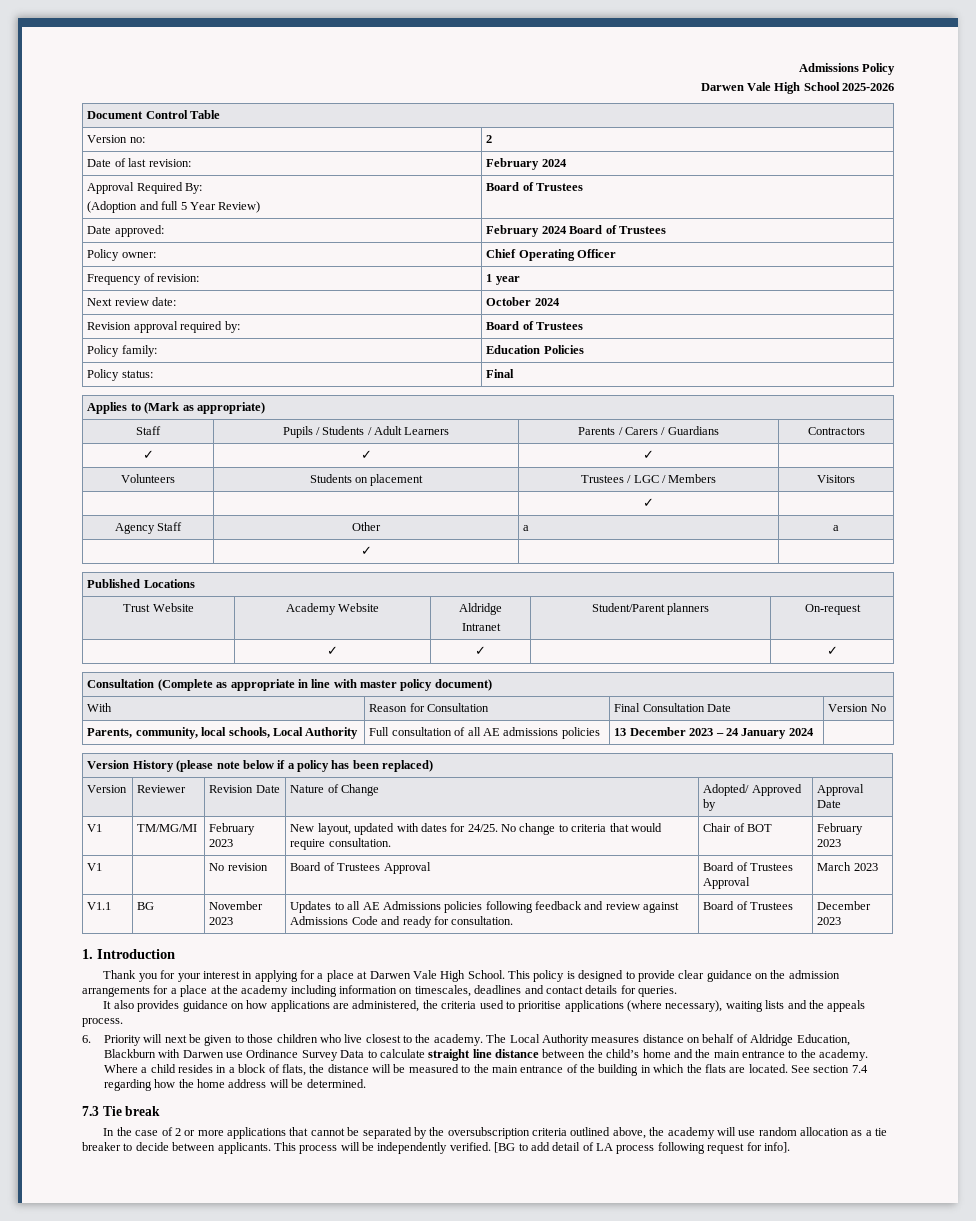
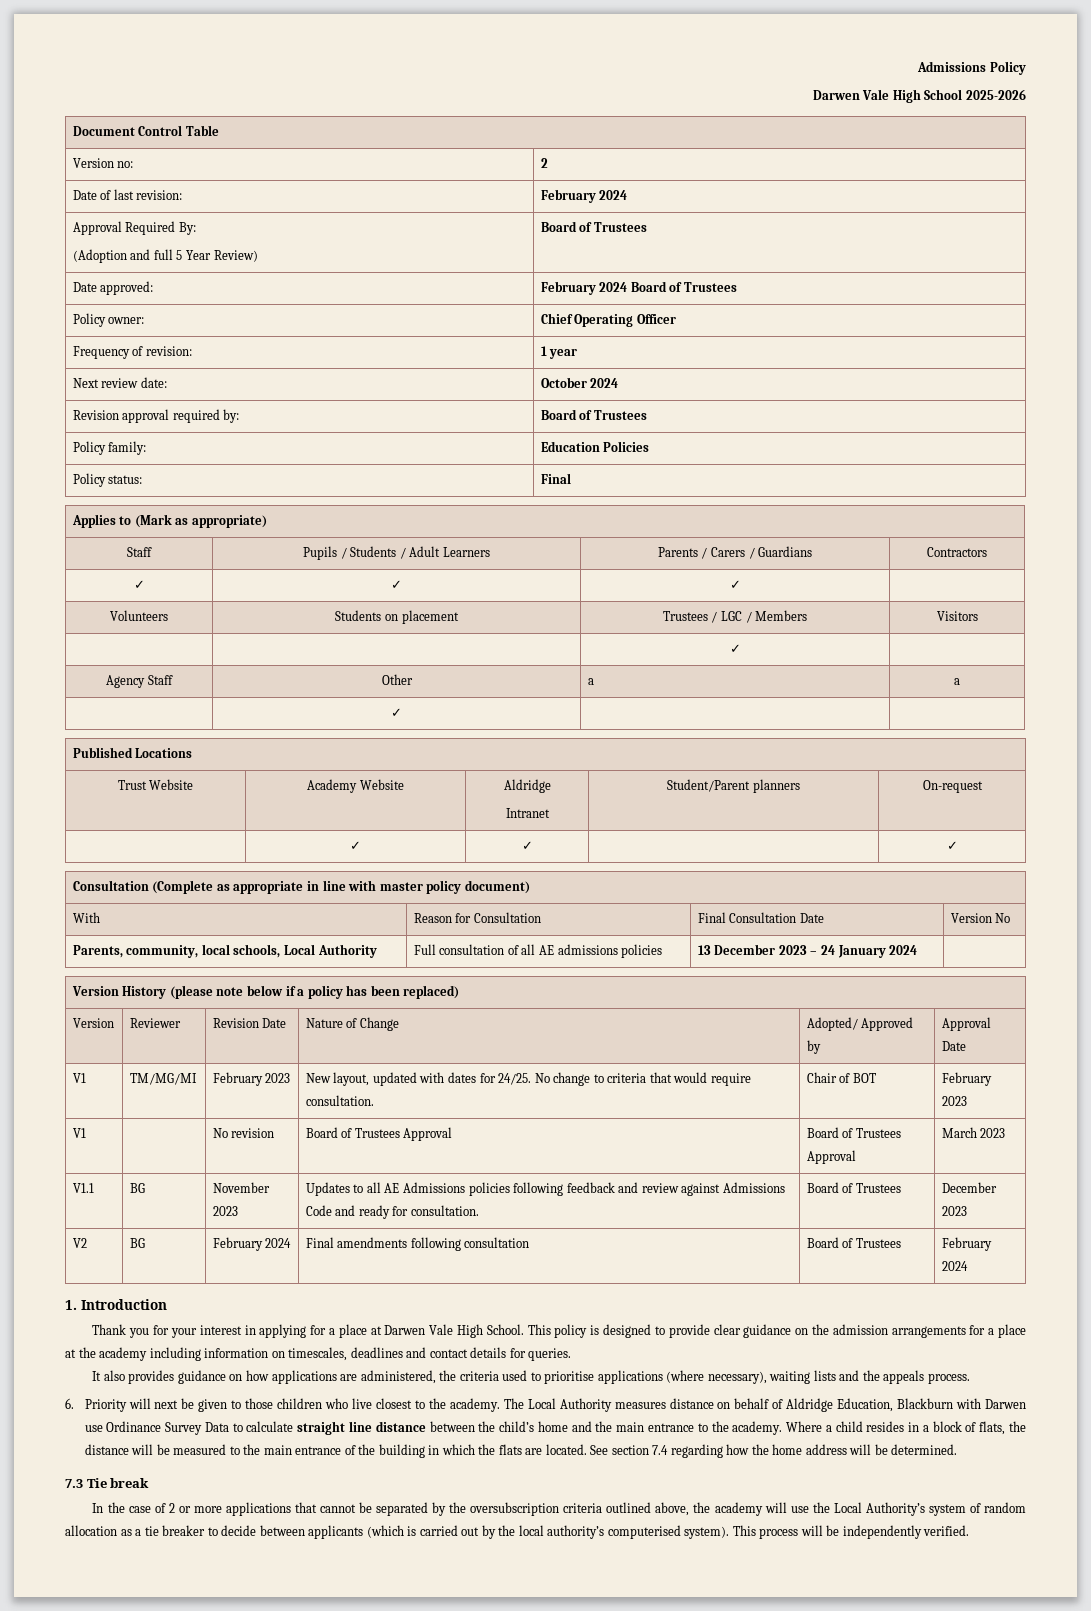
(842, 921) none -> [72,1238,87,1248] [129,1238,145,1248] [212,1237,292,1251] [305,1237,530,1251] [806,1237,901,1248] [941,1237,992,1251] [941,1261,968,1271] // V2 | BG | February 2024 | Final amendments following consultation | Board of Trustees | February 2024
(756, 1133) none -> [812,1502,981,1516] the Local Authority’s system of
[217,1142,271,1154] applicants. -> [308,1525,730,1539] applicants (which is carried out by the local authority’s computerised system).
[494,1142,790,1154] [BG to add detail of LA process following request for info]. -> (970, 1530) none

